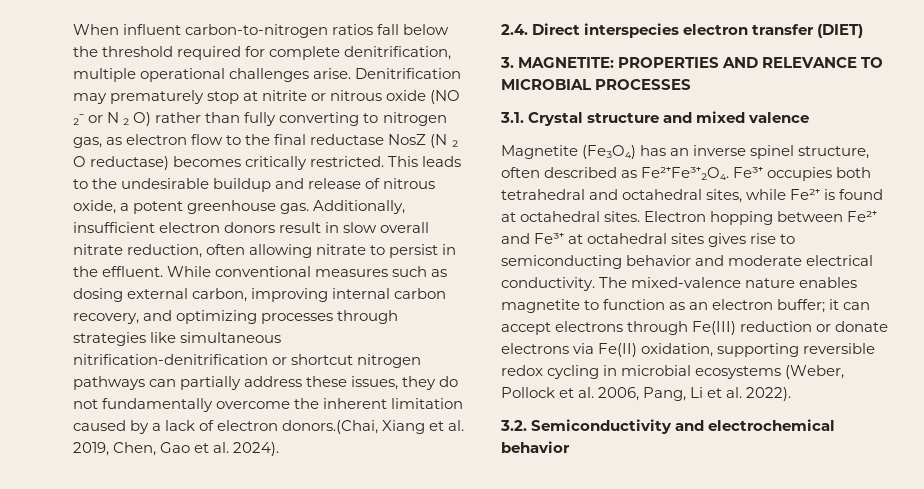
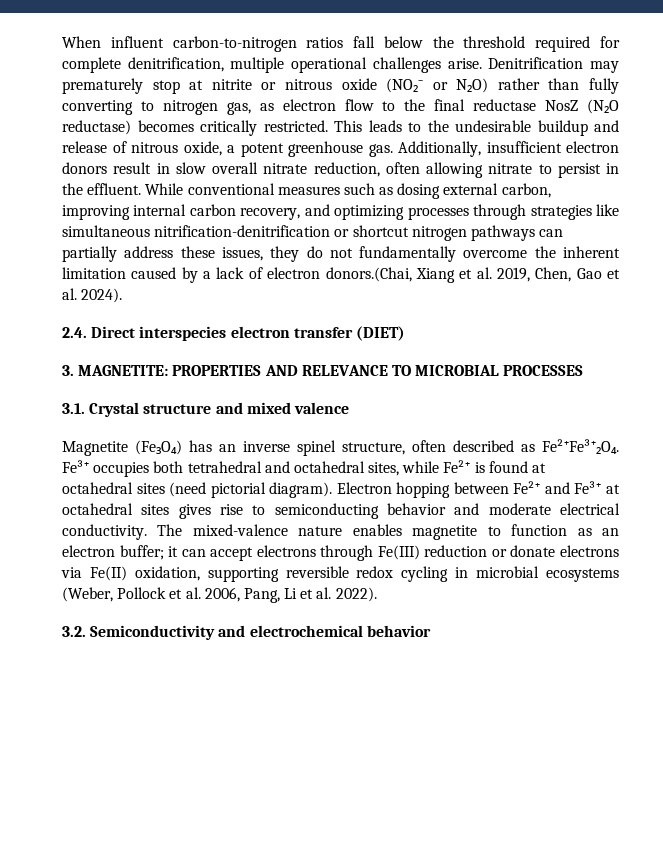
[430,90,461,104] [73,112,152,126] (NO ₂⁻ or N ₂ O) -> [386,78,489,93] (NO₂⁻ or N₂O)
[430,134,458,148] [73,156,86,167] (N ₂ O -> [587,99,619,114] (N₂O
[604,211,641,222] sites. -> [136,482,333,498] sites (need pictorial diagram).

